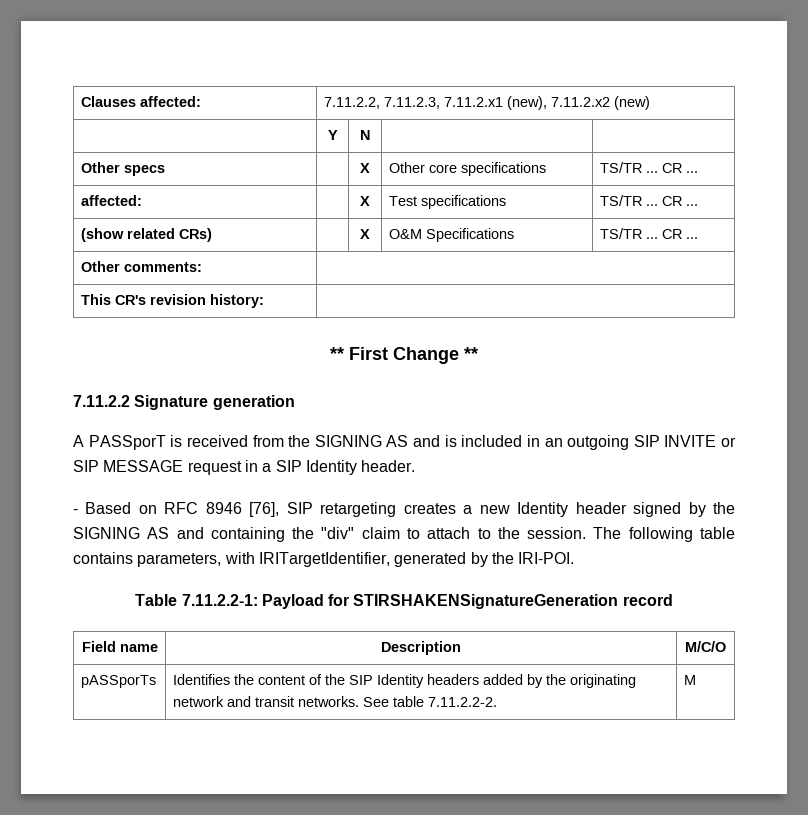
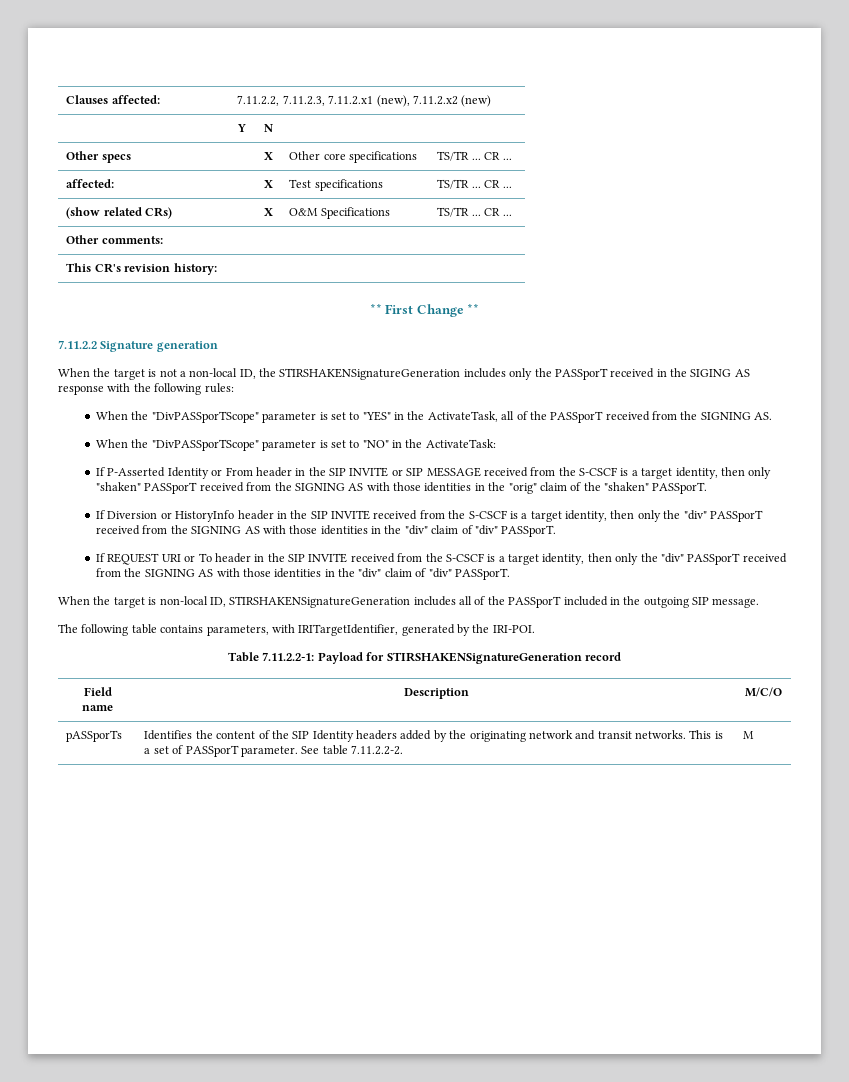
[73,435,736,450] [73,460,416,475] [73,502,736,517] [73,527,587,542] A PASSporT is received from the SIGNING AS and is included in an outgoing SIP INVITE or SIP MESSAGE request in a SIP Identity header. // - Based on RFC 8946 [76], SIP retargeting creates a new Identity header signed by the SIGNING AS and containing the "div" claim to attach to the session. -> [58,368,750,380] [58,383,234,395] [96,411,773,423] [96,439,496,451] [96,467,772,479] [96,482,708,494] [96,510,763,522] [96,525,557,537] [96,553,787,565] [96,568,510,580] [58,596,760,608] When the target is not a non-local ID, the STIRSHAKENSignatureGeneration includes only the PASSporT received in the SIGING AS response with the following rules: // When the "DivPASSporTScope" parameter is set to "YES" in the ActivateTask, all of the PASSporT received from the SIGNING AS. // When the "DivPASSporTScope" parameter is set to "NO" in the ActivateTask: // If P-Asserted Identity or From header in the SIP INVITE or SIP MESSAGE received from the S-CSCF is a target identity, then only "shaken" PASSporT received from the SIGNING AS with those identities in the "orig" claim of the "shaken" PASSporT. // If Diversion or HistoryInfo header in the SIP INVITE received from the S-CSCF is a target identity, then only the "div" PASSporT received from the SIGNING AS with those identities in the "div" claim of "div" PASSporT. // If REQUEST URI or To header in the SIP INVITE received from the S-CSCF is a target identity, then only the "div" PASSporT received from the SIGNING AS with those identities in the "div" claim of "div" PASSporT. // When the target is non-local ID, STIRSHAKENSignatureGeneration includes all of the PASSporT included in the outgoing SIP message. //
(359, 701) none -> [689,730,723,739] [144,745,298,757] This is a set of PASSporT parameter.

